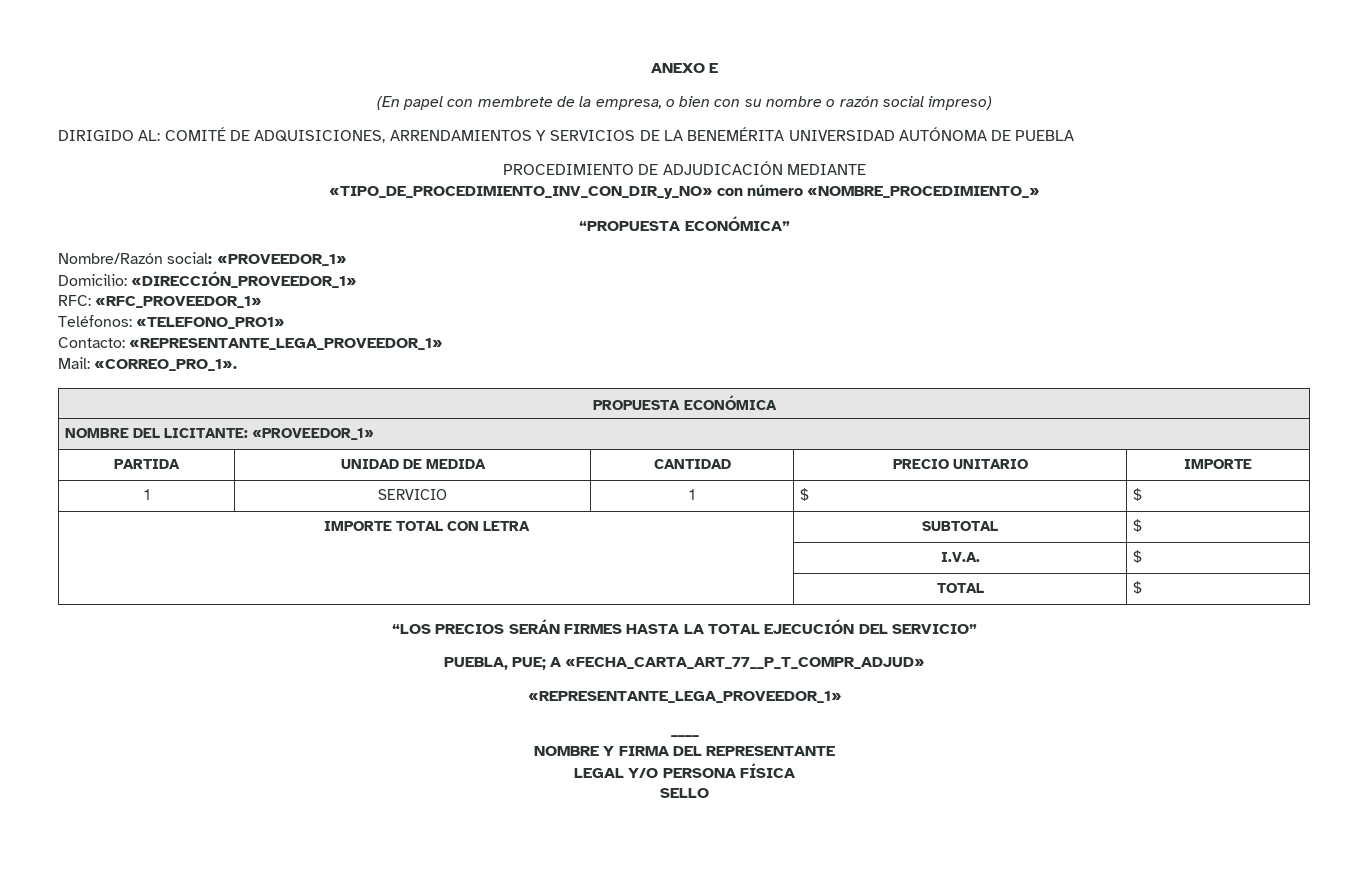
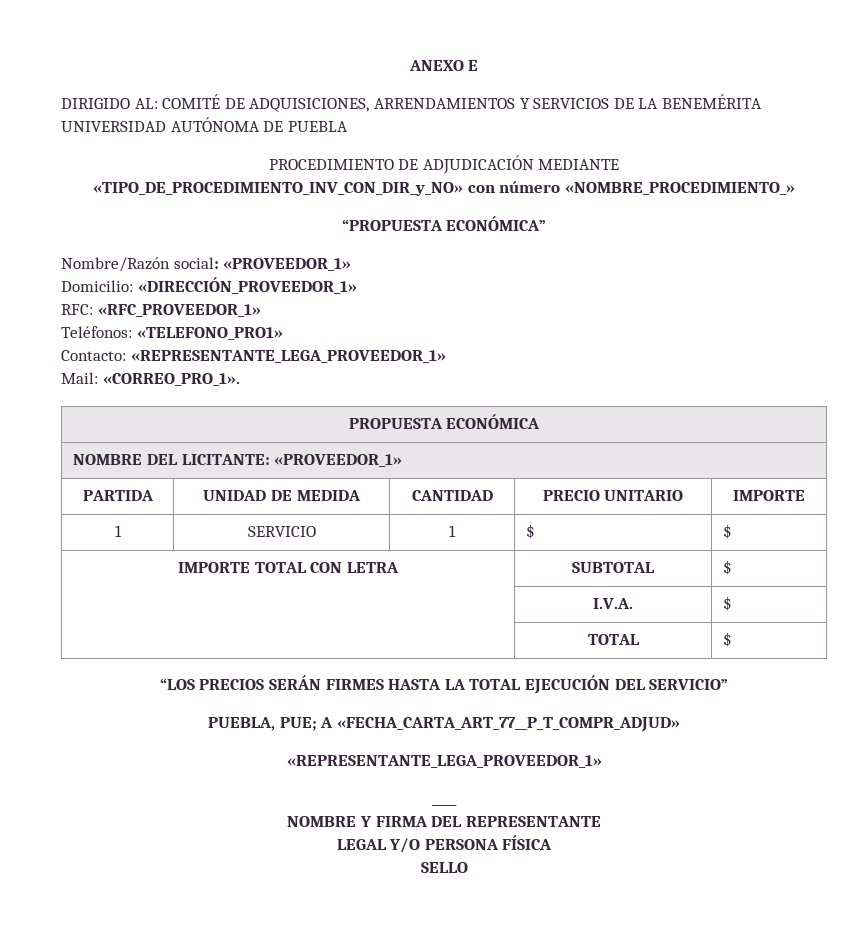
[376,96,993,110] // (En papel con membrete de la empresa, o bien con su nombre o razón social impreso) -> (479, 65) none

